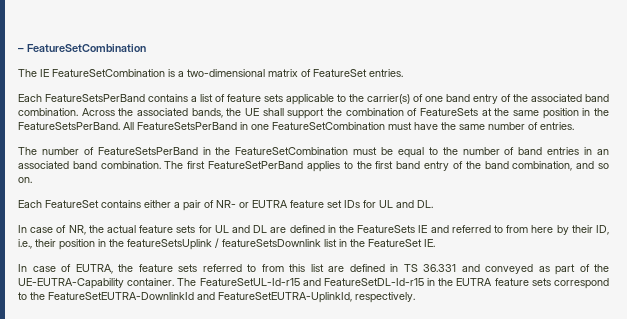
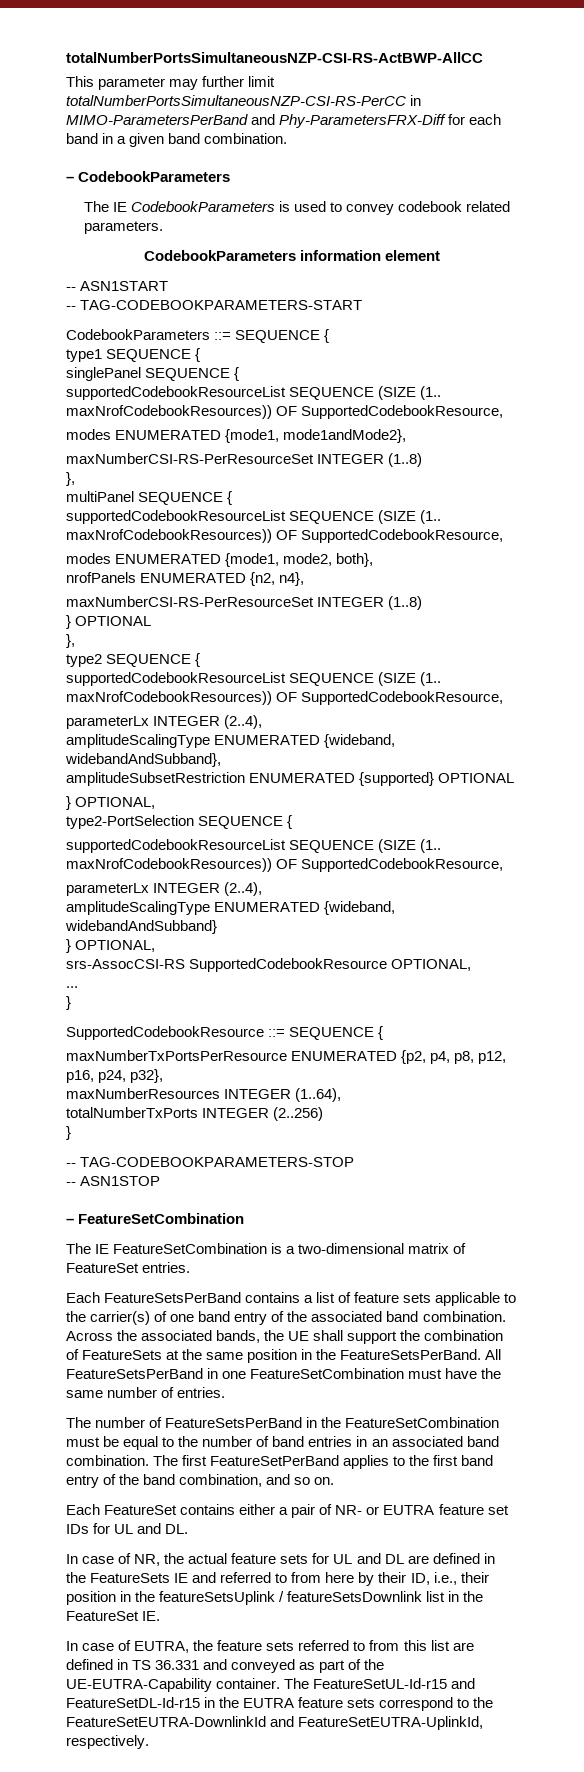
(18, 50) none -> [66,52,483,63] [66,76,276,90] [66,95,422,106] [66,114,502,128] [66,133,288,147] [66,171,231,182] [83,201,510,215] [83,221,163,234] [143,250,441,261] [66,281,169,291] [66,300,363,310] [66,329,330,343] [66,348,201,362] [66,367,240,381] [66,386,442,400] [66,405,504,419] [66,429,407,443] [66,453,423,467] [66,472,75,486] [66,491,233,505] [66,510,442,524] [66,529,504,543] [66,553,374,567] [66,572,305,586] [66,596,423,610] [66,615,152,629] [66,634,75,648] [66,653,201,667] [66,672,442,686] [66,691,504,705] [66,715,263,729] [66,734,396,748] [65,753,221,767] [66,772,515,786] [66,796,156,810] [66,815,293,829] [66,839,442,853] [66,858,504,872] [66,882,263,896] [66,901,396,915] [65,920,217,934] [66,939,156,953] [66,958,472,972] [66,986,78,988] [66,996,71,1010] [66,1026,384,1040] [66,1050,507,1064] [66,1069,164,1083] [66,1088,342,1102] [66,1107,324,1121] [66,1126,71,1140] [66,1157,355,1167] [66,1176,161,1186] totalNumberPortsSimultaneousNZP-CSI-RS-ActBWP-AllCC // This parameter may further limit totalNumberPortsSimultaneousNZP-CSI-RS-PerCC in MIMO-ParametersPerBand and Phy-ParametersFRX-Diff for each band in a given band combination. // – CodebookParameters // The IE CodebookParameters is used to convey codebook related parameters. // CodebookParameters information element // -- ASN1START // -- TAG-CODEBOOKPARAMETERS-START // CodebookParameters ::= SEQUENCE { // type1 SEQUENCE { // singlePanel SEQUENCE { // supportedCodebookResourceList SEQUENCE (SIZE (1.. maxNrofCodebookResources)) OF SupportedCodebookResource, // modes ENUMERATED {mode1, mode1andMode2}, // maxNumberCSI-RS-PerResourceSet INTEGER (1..8) // }, // multiPanel SEQUENCE { // supportedCodebookResourceList SEQUENCE (SIZE (1.. maxNrofCodebookResources)) OF SupportedCodebookResource, // modes ENUMERATED {mode1, mode2, both}, // nrofPanels ENUMERATED {n2, n4}, // maxNumberCSI-RS-PerResourceSet INTEGER (1..8) // } OPTIONAL // }, // type2 SEQUENCE { // supportedCodebookResourceList SEQUENCE (SIZE (1.. maxNrofCodebookResources)) OF SupportedCodebookResource, // parameterLx INTEGER (2..4), // amplitudeScalingType ENUMERATED {wideband, widebandAndSubband}, // amplitudeSubsetRestriction ENUMERATED {supported} OPTIONAL // } OPTIONAL, // type2-PortSelection SEQUENCE { // supportedCodebookResourceList SEQUENCE (SIZE (1.. maxNrofCodebookResources)) OF SupportedCodebookResource, // parameterLx INTEGER (2..4), // amplitudeScalingType ENUMERATED {wideband, widebandAndSubband} // } OPTIONAL, // srs-AssocCSI-RS SupportedCodebookResource OPTIONAL, // ... // } // SupportedCodebookResource ::= SEQUENCE { // maxNumberTxPortsPerResource ENUMERATED {p2, p4, p8, p12, p16, p24, p32}, // maxNumberResources INTEGER (1..64), // totalNumberTxPorts INTEGER (2..256) // } // -- TAG-CODEBOOKPARAMETERS-STOP // -- ASN1STOP //

